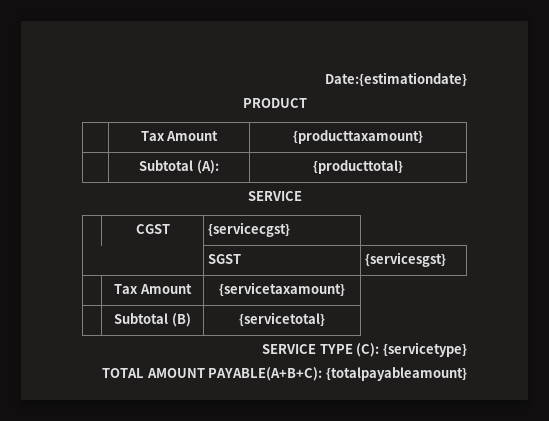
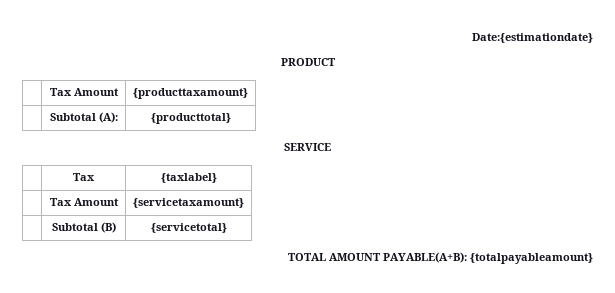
[135,224,170,234] [208,222,291,237] [208,254,242,264] [365,252,447,267] CGST | {servicecgst} // | SGST | {servicesgst} -> [73,173,95,181] [160,173,217,183] Tax | {taxlabel}
[262,342,467,357] // SERVICE TYPE (C): {servicetype} -> (227, 228) none
[208,367,323,381] PAYABLE(A+B+C): -> [383,252,467,263] PAYABLE(A+B):

